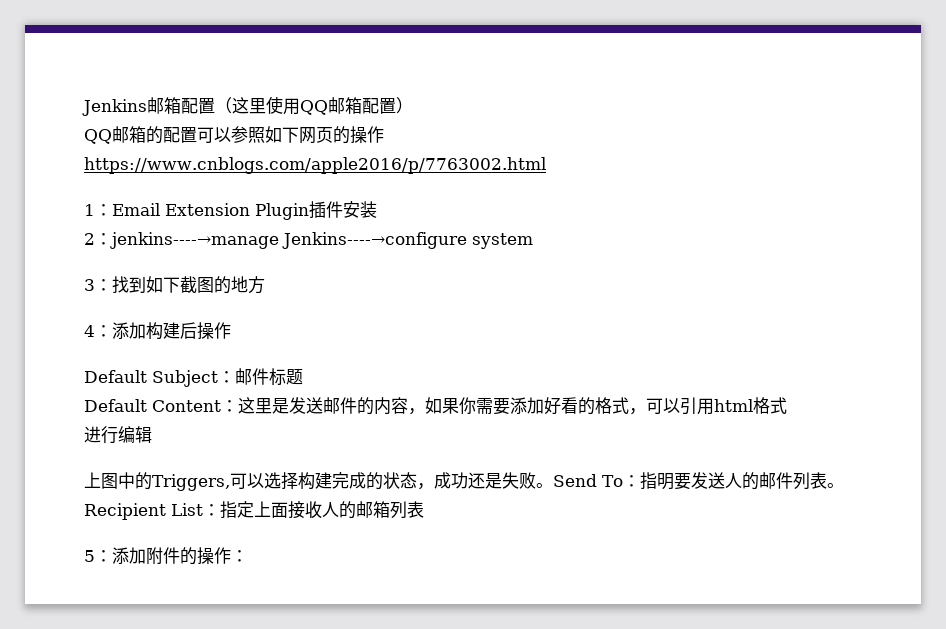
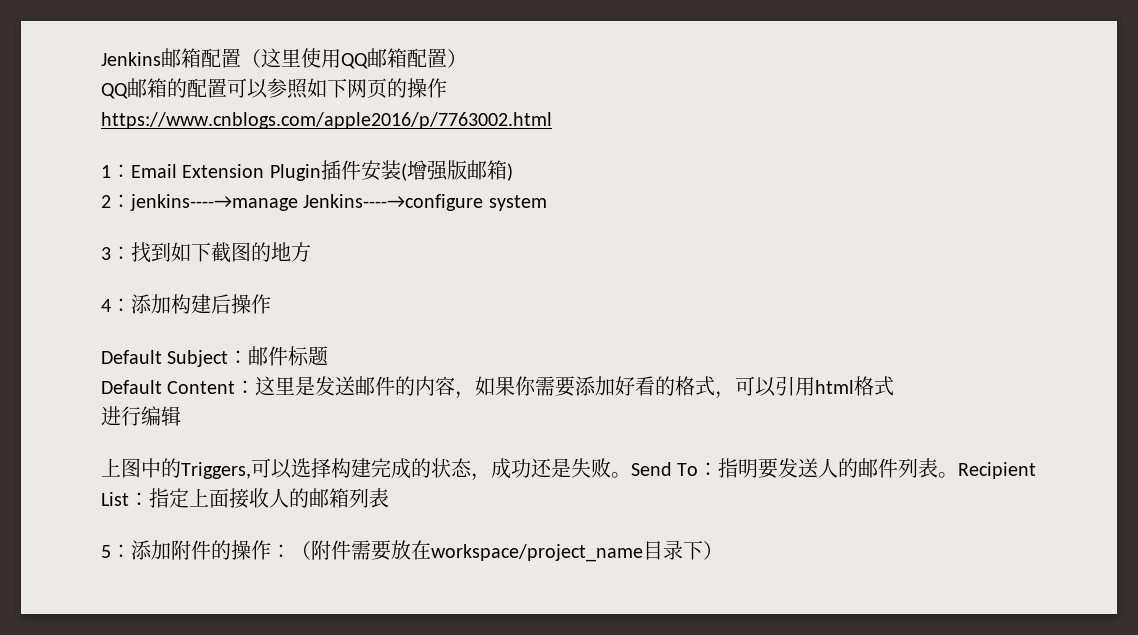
(377, 209) none -> [400,160,513,181] (增强版邮箱)
(248, 556) none -> [291,540,723,562] （附件需要放在workspace/project_name目录下）

